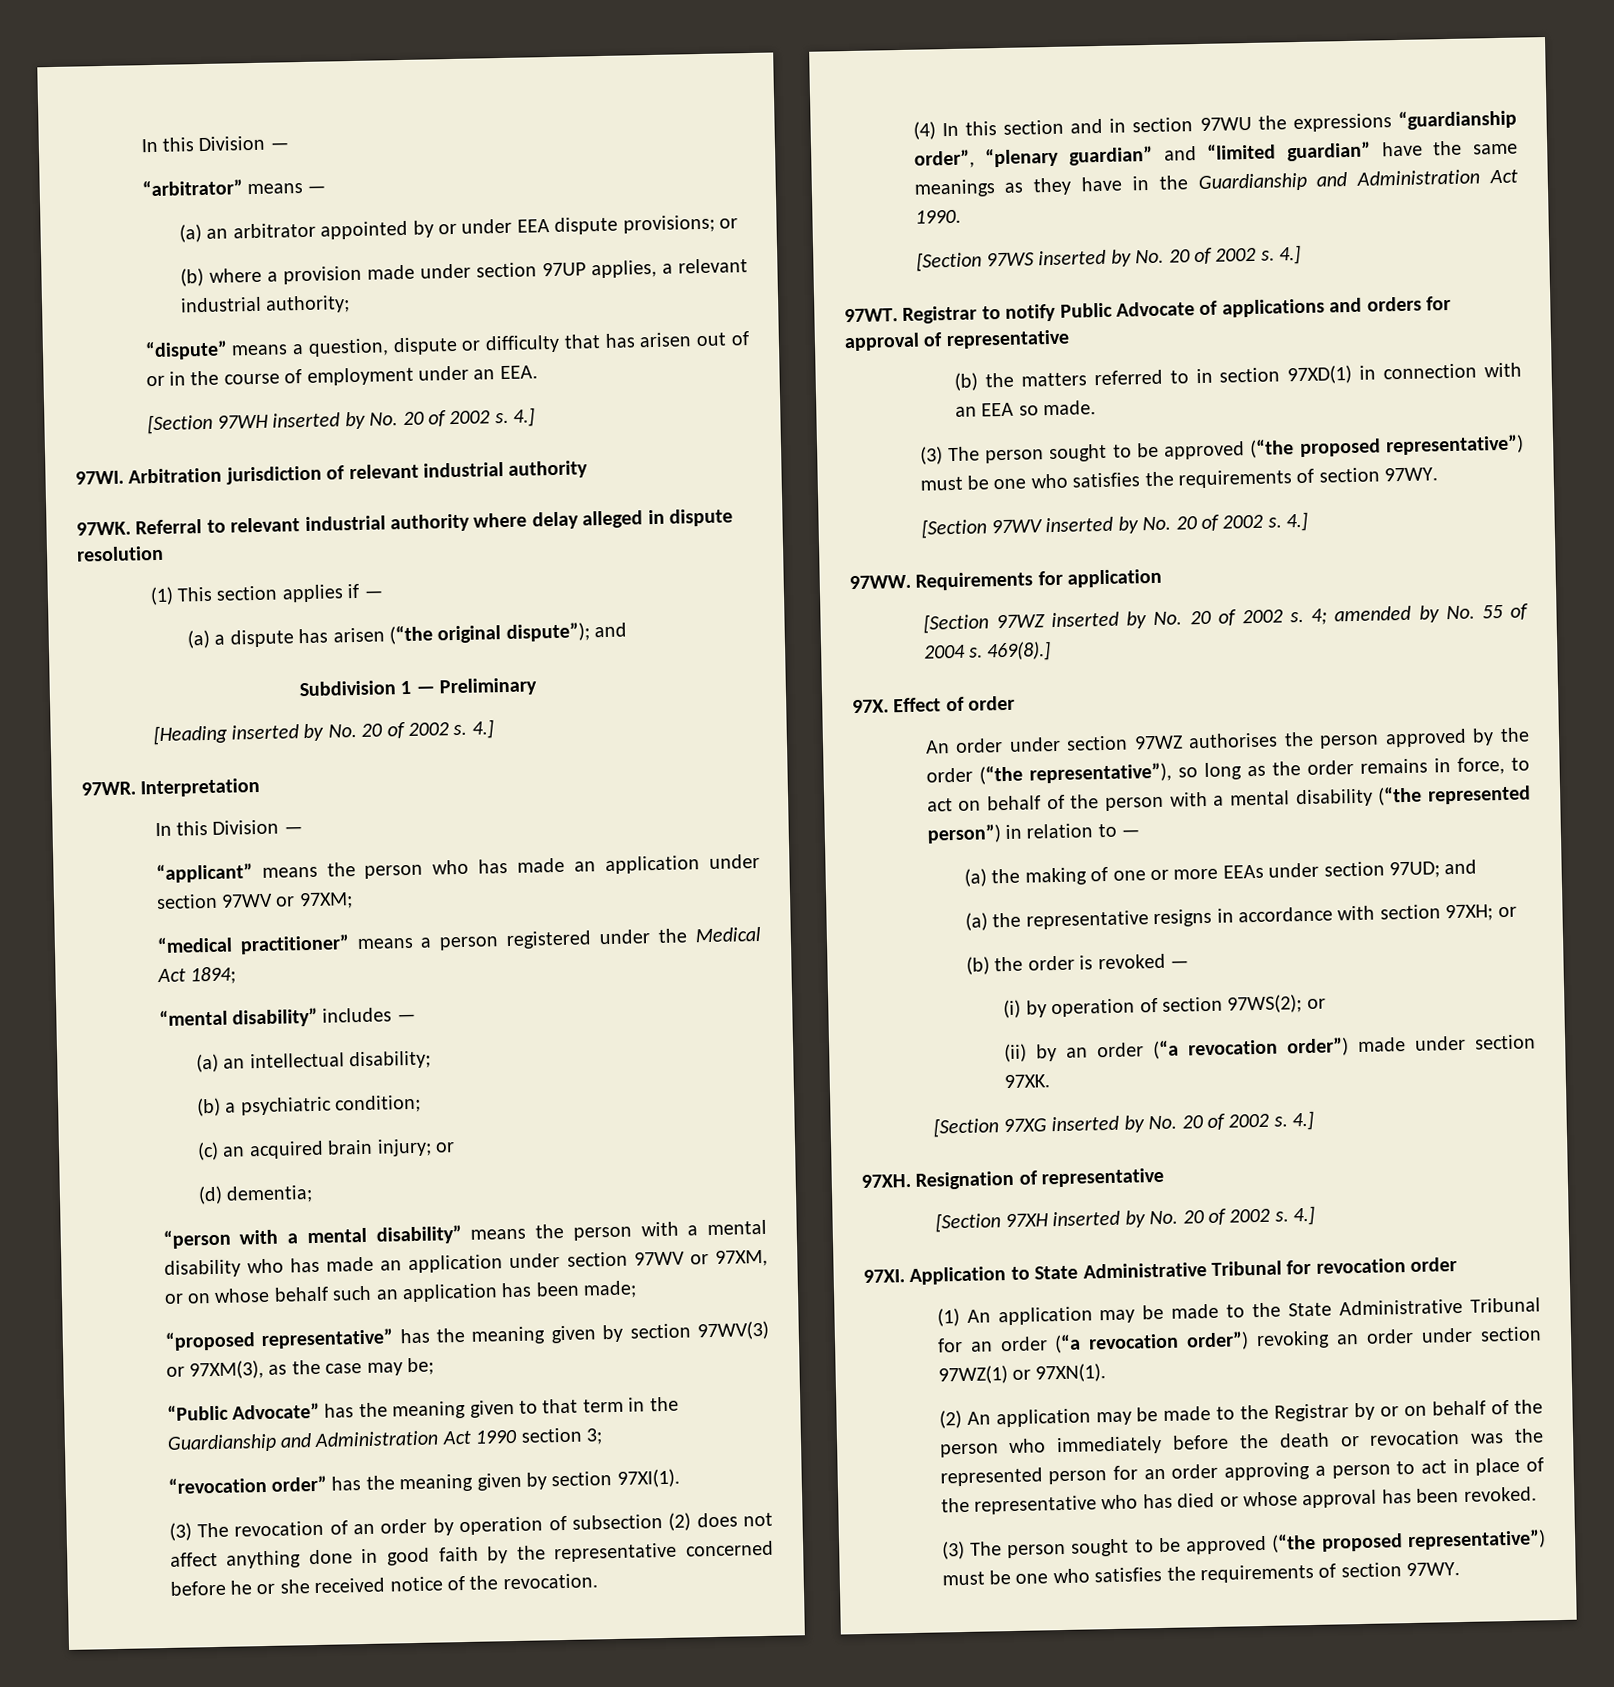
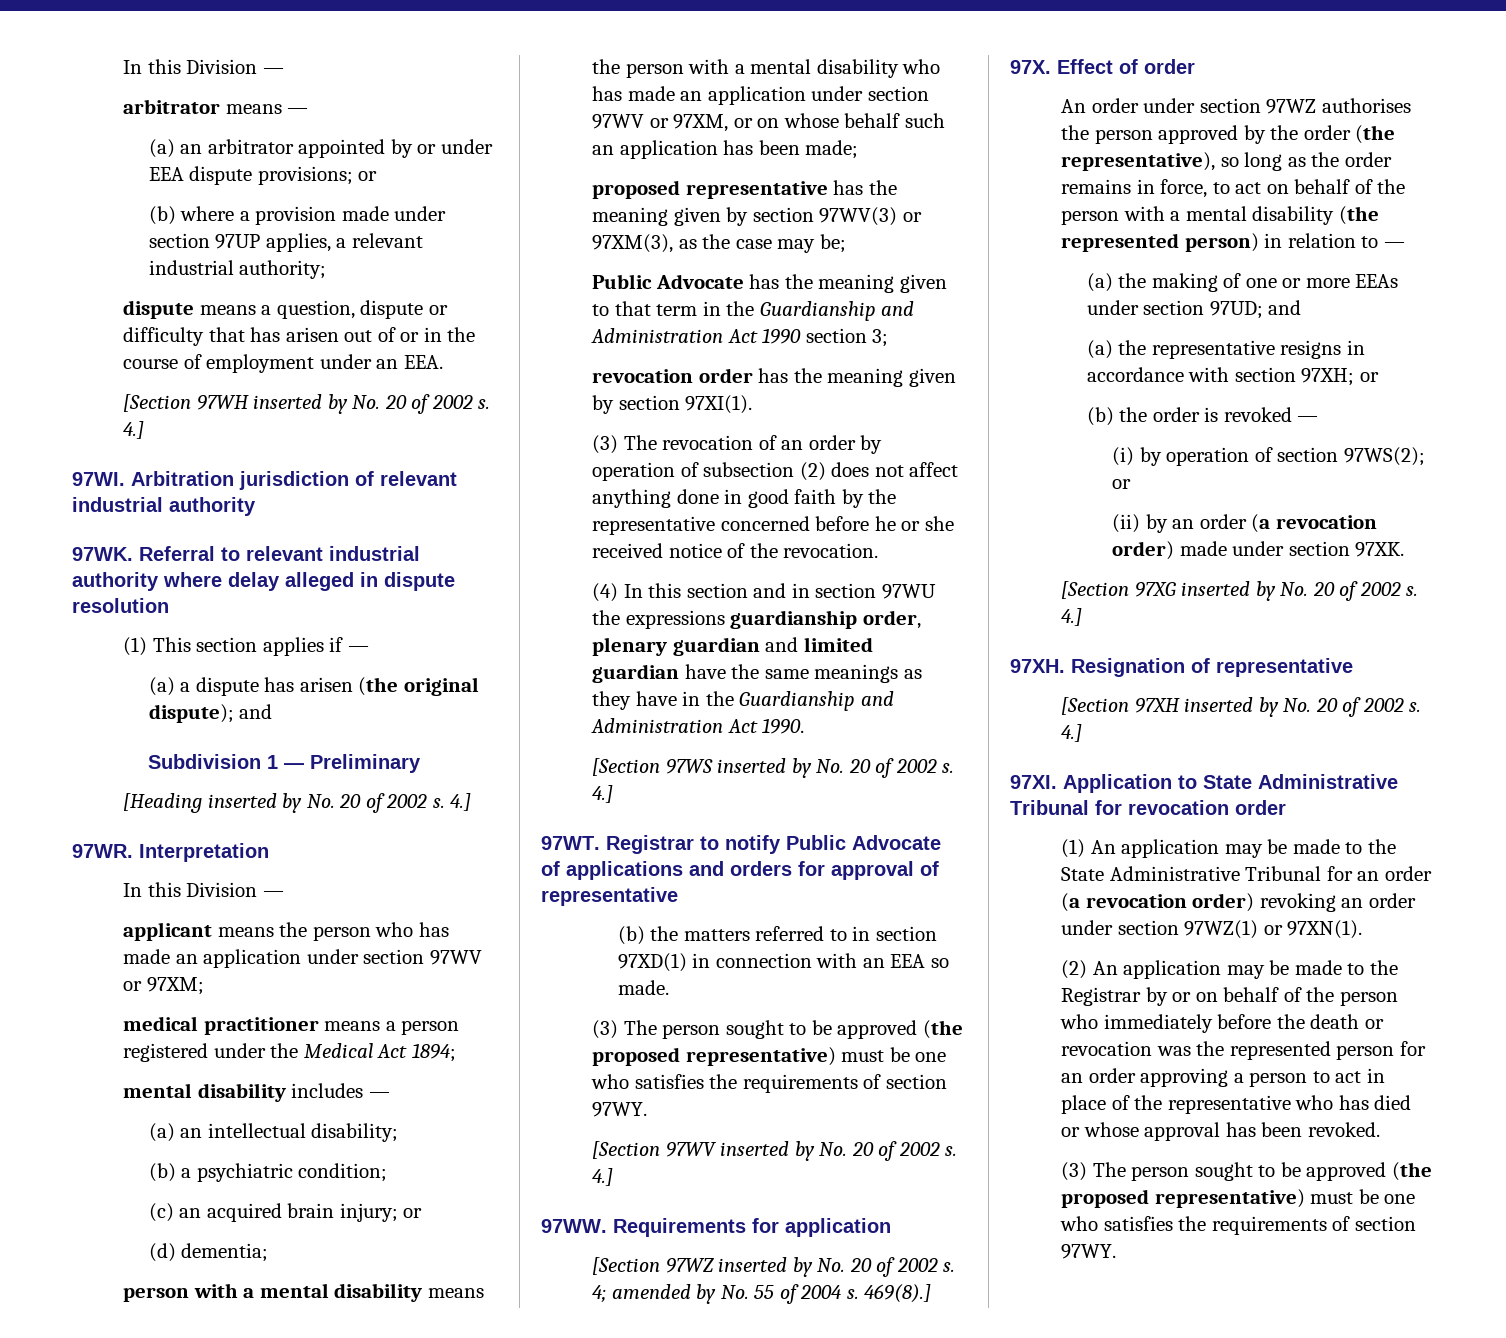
[140,135,289,153] [141,179,243,197] In this Division — // “arbitrator” -> [123,59,284,74] [123,99,221,114] In this Division — // arbitrator
[144,340,228,361] “dispute” -> [123,300,195,319] dispute
[388,622,590,645] (“the original dispute”); -> [358,677,479,696] [148,704,234,723] (the original dispute);
[155,863,253,884] “applicant” -> [123,922,213,941] applicant
[156,934,350,955] “medical practitioner” -> [123,1016,319,1035] medical practitioner
[158,1007,319,1028] “mental disability” -> [123,1083,286,1102] mental disability
[162,1225,462,1250] “person with a mental disability” -> [123,1283,423,1302] person with a mental disability
[164,1328,395,1351] “proposed representative” -> [592,180,828,199] proposed representative
[166,1402,321,1421] “Public Advocate” -> [592,274,744,289] Public Advocate
[167,1475,328,1494] “revocation order” -> [592,368,753,383] revocation order
[1398,109,1517,130] [913,141,1371,169] “guardianship order”, “plenary guardian” and “limited guardian” -> [730,610,921,629] [592,637,873,656] [592,664,680,683] guardianship order, plenary guardian and limited guardian
[1249,434,1524,459] (“the proposed representative”) -> [922,1020,963,1039] [592,1047,836,1066] (the proposed representative)
[978,762,1172,785] (“the representative”), -> [1355,125,1396,144] [1061,152,1216,171] (the representative),
[1377,785,1531,806] [926,824,1002,844] (“the represented person”) -> [1338,206,1379,225] [1061,233,1259,252] (the represented person)
[1153,1037,1350,1060] (“a revocation order”) -> [1251,514,1377,533] [1112,541,1175,560] (a revocation order)
[1054,1331,1250,1354] (“a revocation order”) -> [1061,893,1255,912] (a revocation order)
[1271,1529,1546,1553] (“the proposed representative”) -> [1391,1162,1432,1181] [1061,1189,1305,1208] (the proposed representative)

